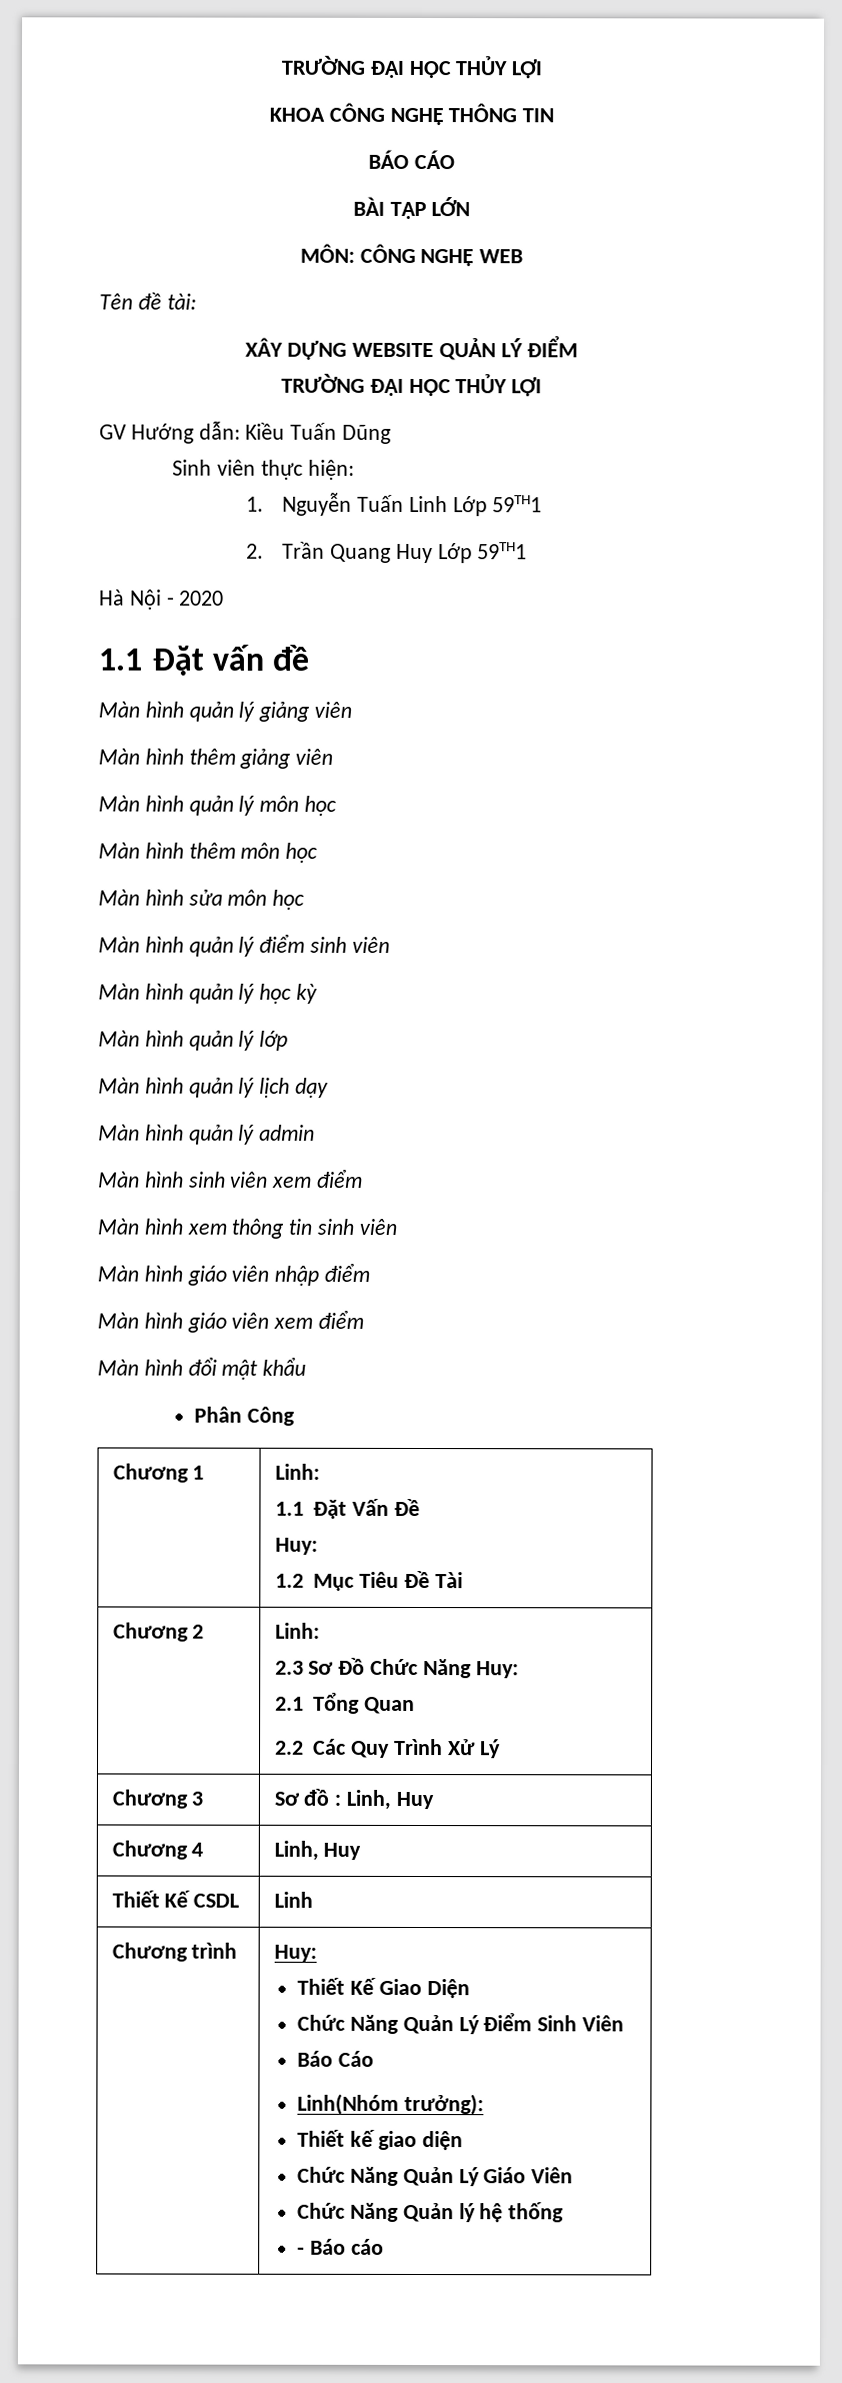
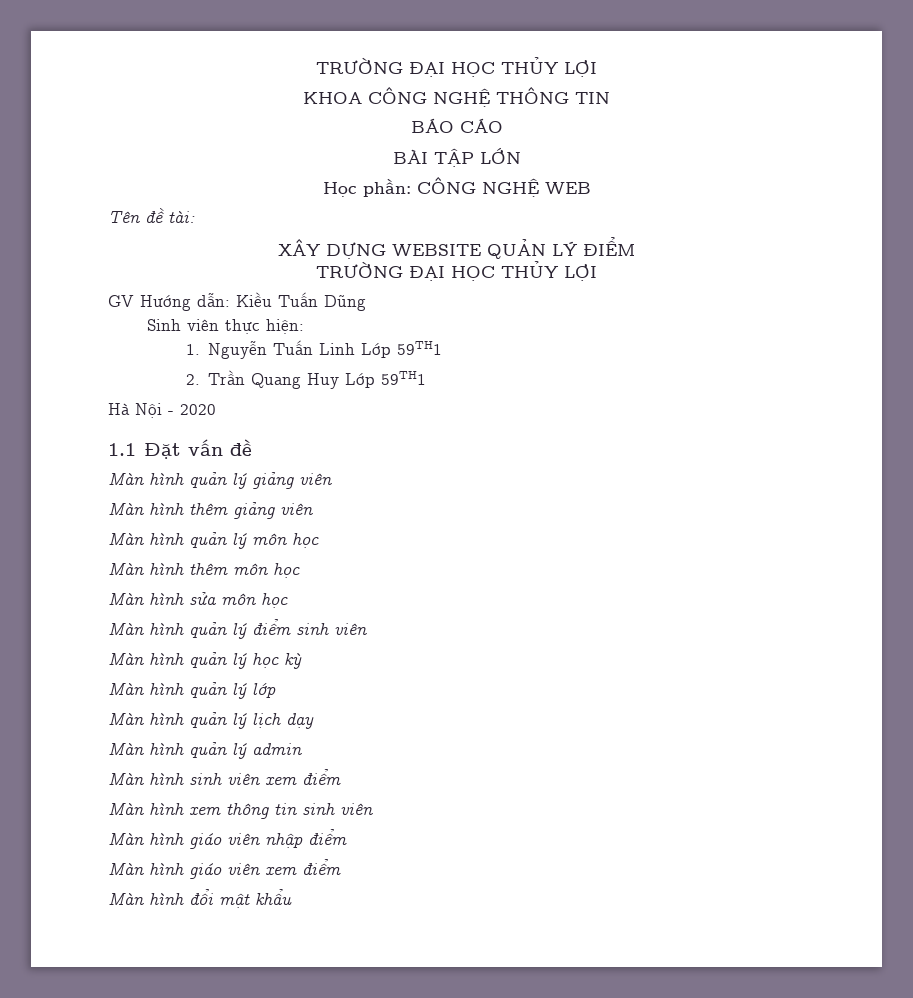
[299,243,355,263] MÔN: -> [322,178,411,197] Học phần:
[193,1406,295,1426] [112,1463,205,1483] [274,1463,320,1480] [274,1498,420,1519] [274,1537,318,1555] [274,1570,463,1591] [112,1622,205,1642] [274,1622,320,1639] [274,1657,519,1679] [274,1692,416,1714] [274,1738,501,1759] [111,1789,204,1809] [273,1788,434,1810] [111,1840,204,1860] [273,1840,362,1861] [111,1890,240,1908] [273,1891,313,1908] [111,1942,238,1962] [273,1944,317,1962] [297,1977,470,1999] [297,2013,625,2035] [297,2050,375,2067] [297,2093,485,2116] [297,2129,463,2151] [297,2166,574,2187] [297,2202,565,2223] [297,2238,384,2255] // Phân Công // Chương 1 | Linh: // 1.1 Đặt Vấn Đề // Huy: // 1.2 Mục Tiêu Đề Tài // Chương 2 | Linh: // 2.3 Sơ Đồ Chức Năng Huy: // 2.1 Tổng Quan // 2.2 Các Quy Trình Xử Lý // Chương 3 | Sơ đồ : Linh, Huy // Chương 4 | Linh, Huy // Thiết Kế CSDL | Linh // Chương trình | Huy: // Thiết Kế Giao Diện // Chức Năng Quản Lý Điểm Sinh Viên // Báo Cáo // Linh(Nhóm trưởng): // Thiết kế giao diện // Chức Năng Quản Lý Giáo Viên // Chức Năng Quản lý hệ thống // - Báo cáo -> (292, 897) none

